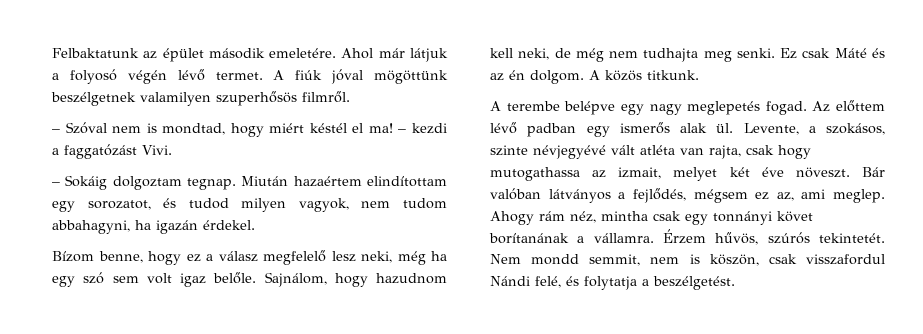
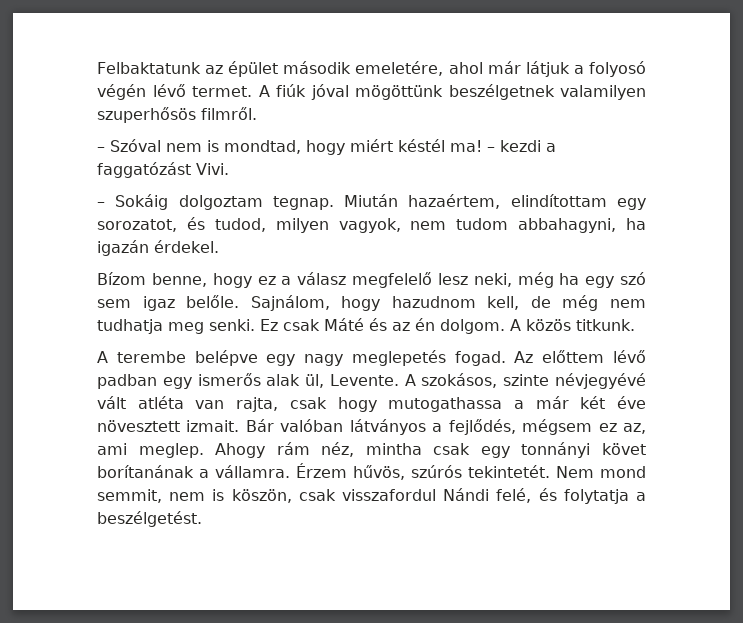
[269,48,374,59] emeletére. Ahol -> [355,61,483,76] emeletére, ahol
[352,123,364,133] el -> (445, 145) none
[293,176,362,187] hazaértem -> [408,194,501,209] hazaértem,
[188,198,229,209] tudod -> [214,218,266,232] tudod,
[146,273,172,284] volt -> (131, 303) none
[490,48,550,60] kell neki, -> [487,296,520,310] kell,
[643,48,699,62] tudhajta -> [97,319,163,334] tudhatja
[716,123,816,135] ül. Levente, a -> [305,374,416,388] ül, Levente. A
[592,167,850,181] az izmait, melyet két éve növeszt. -> [513,396,646,409] [97,420,240,432] a már két éve növesztett izmait.
[531,254,580,265] mondd -> [600,466,646,478] mond

